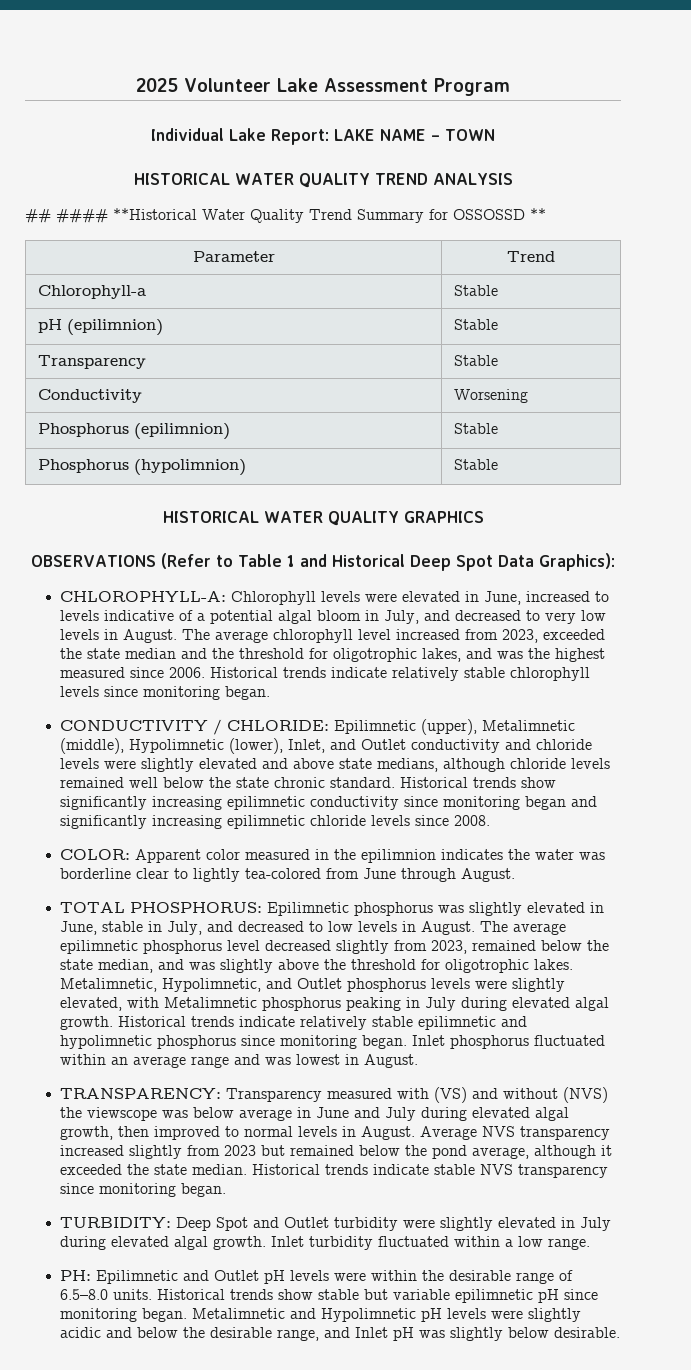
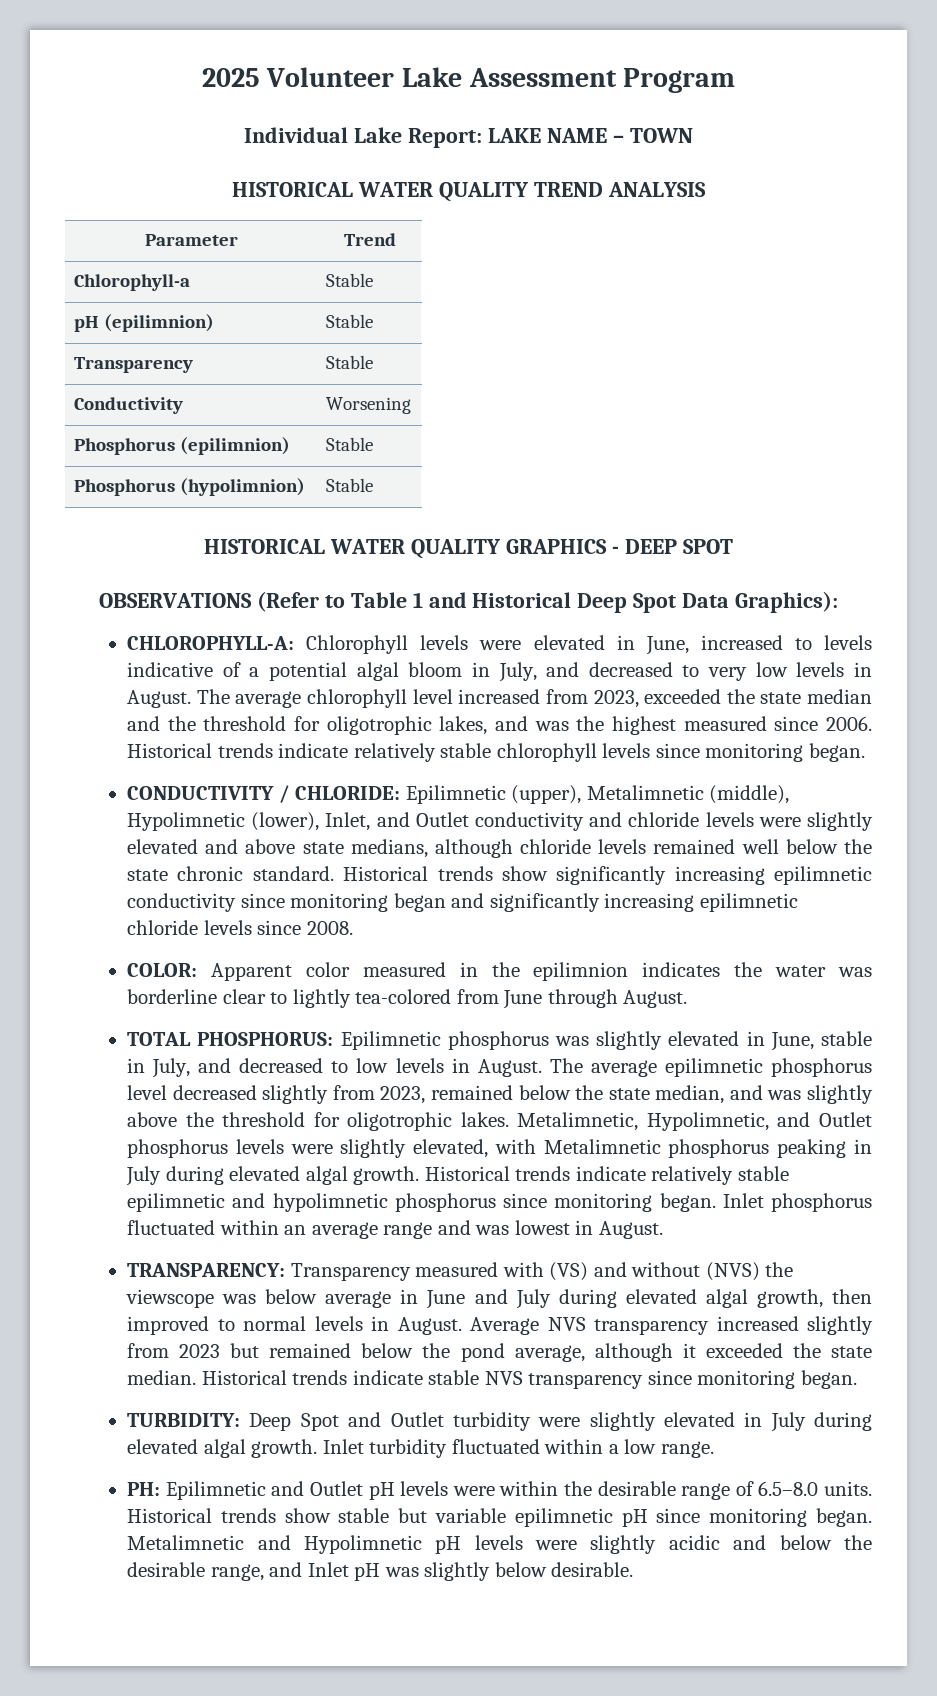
[25,208,546,223] // ## #### **Historical Water Quality Trend Summary for OSSOSSD ** -> (706, 189) none
(484, 517) none -> [611,539,733,554] - DEEP SPOT

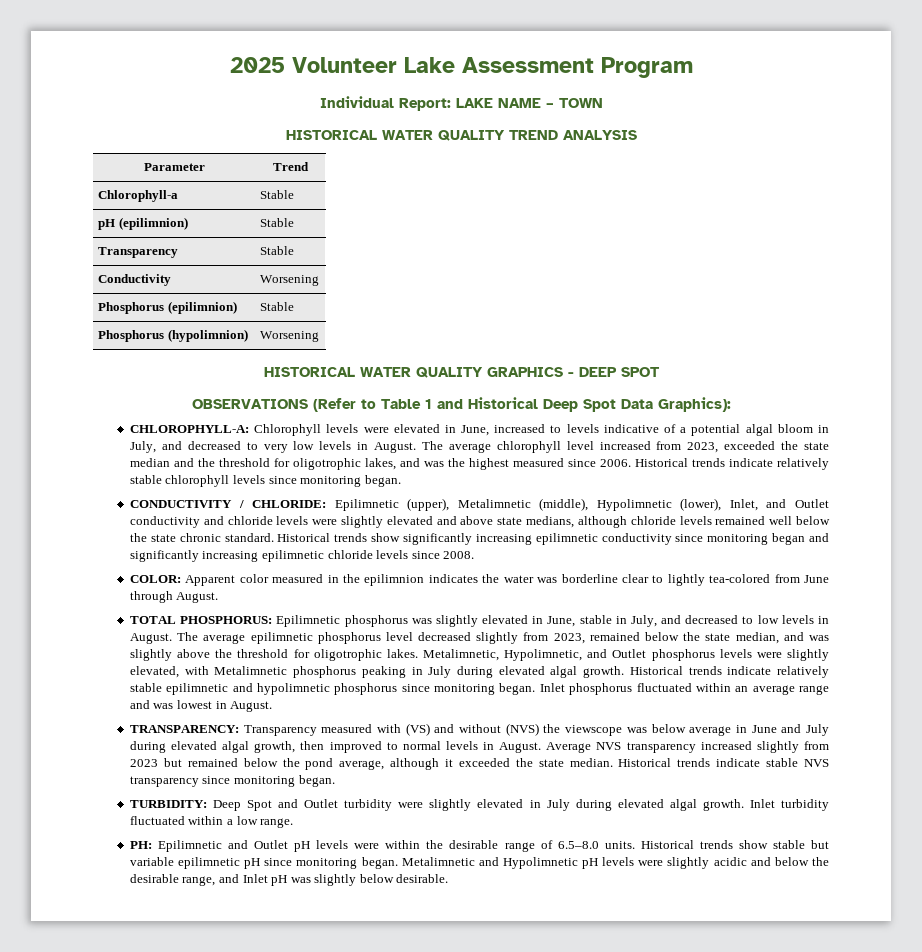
[354,127,403,143] Lake -> (394, 102) none
[326,478,374,492] Stable -> [260,331,320,342] Worsening

